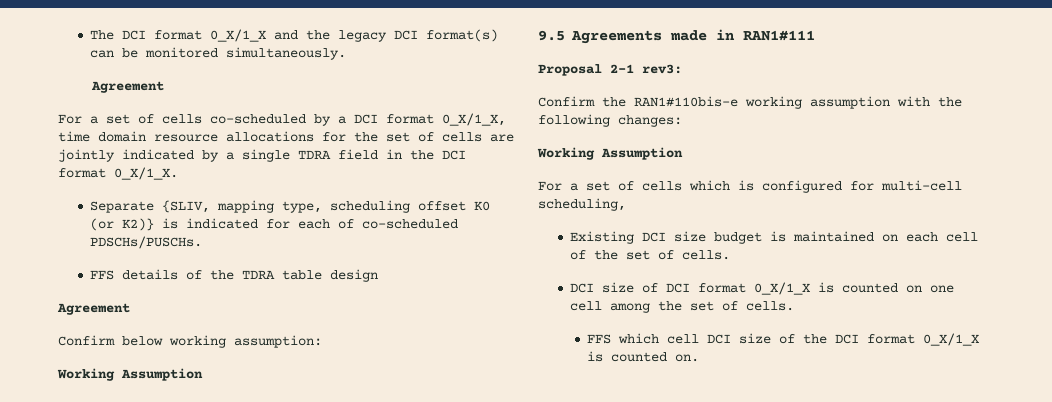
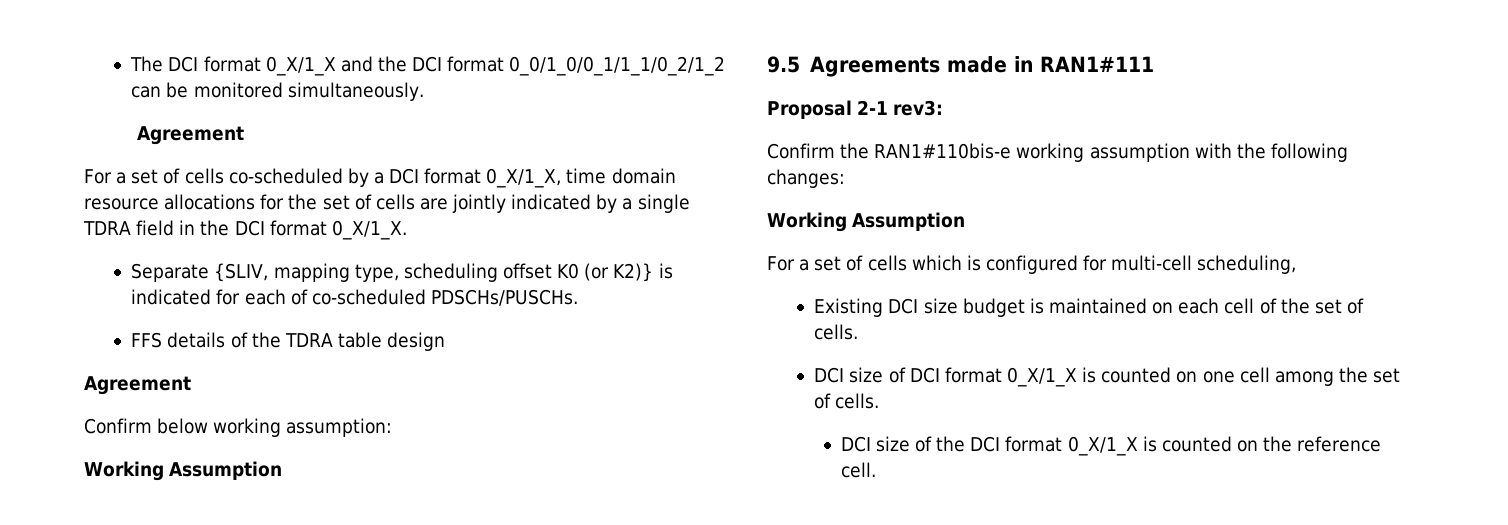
[338,29,499,42] legacy DCI format(s) -> [412,56,726,76] DCI format 0_0/1_0/0_1/1_1/0_2/1_2
[587,333,700,344] FFS which cell -> (880, 401) none
[675,354,700,362] on. -> [1236,436,1382,452] [840,462,876,478] on the reference cell.

